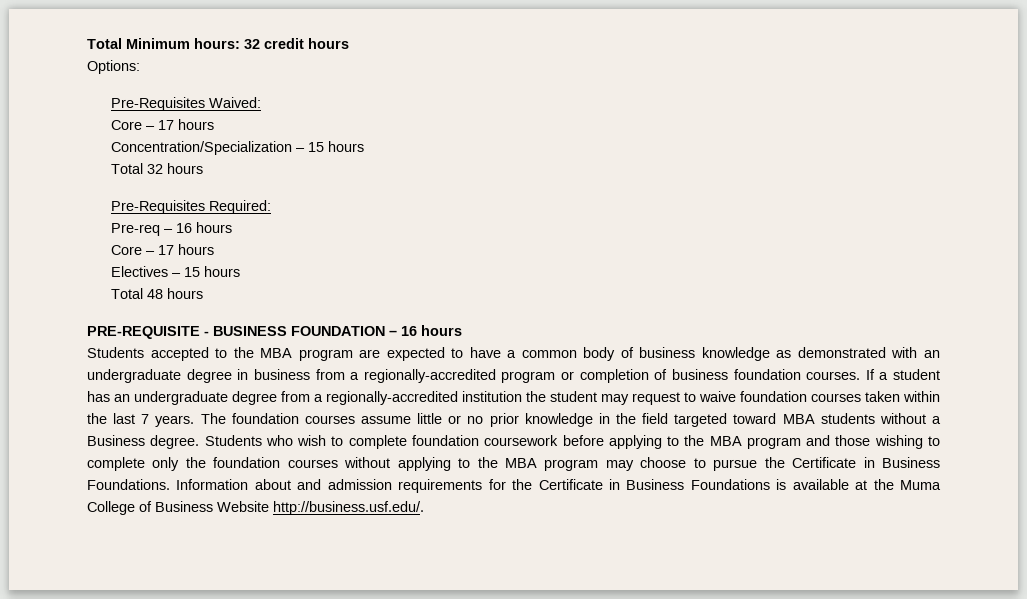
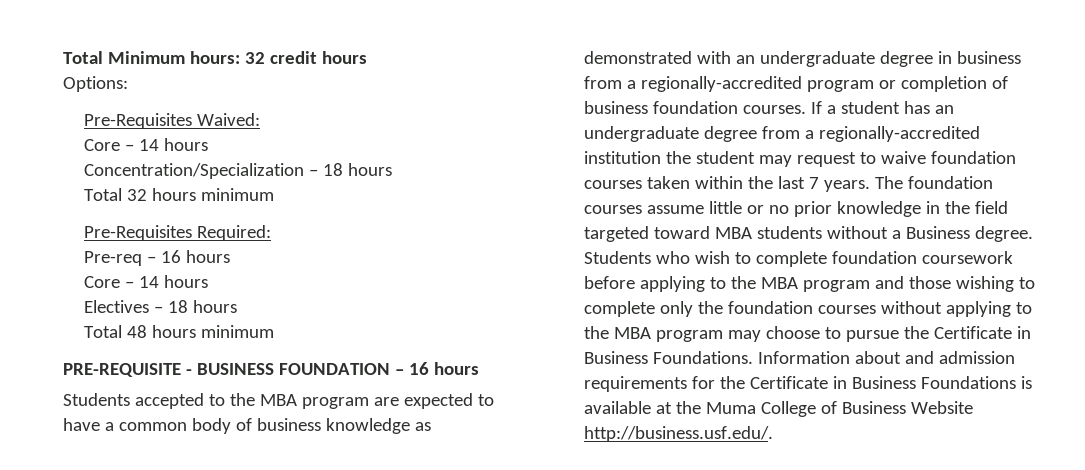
[157,120,174,130] 17 -> [138,139,159,151] 14
[307,142,324,152] 15 -> [322,163,343,176] 18
(203, 168) none -> [200,188,274,201] minimum
[157,245,174,255] 17 -> [138,276,159,288] 14
[183,267,200,277] 15 -> [167,300,188,313] 18
(203, 293) none -> [200,325,274,338] minimum

